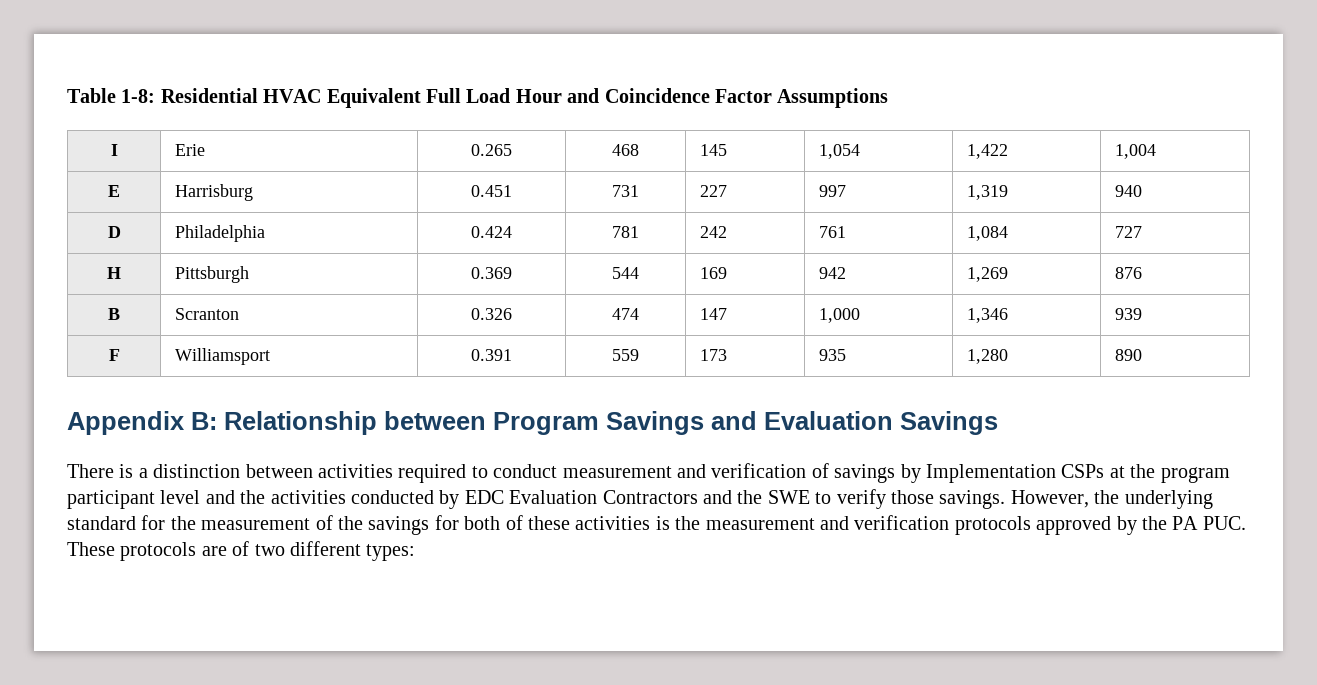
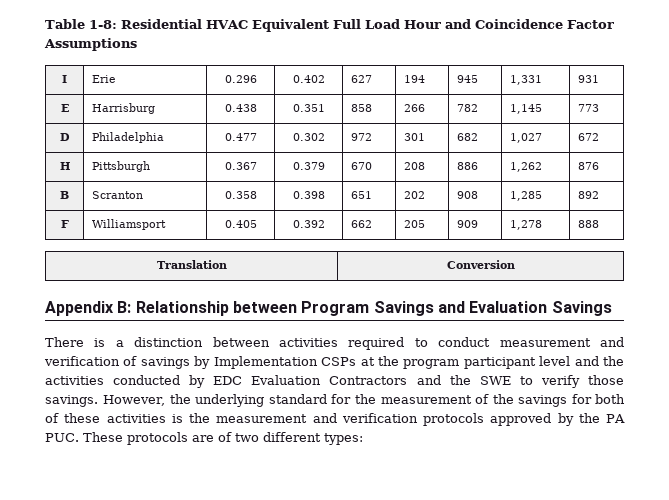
[471,144,512,156] [612,144,639,156] [700,144,728,156] [819,144,861,159] [967,144,1009,159] [1115,144,1157,159] [108,185,120,197] [175,184,254,201] [471,185,512,197] [612,185,639,197] [700,185,728,197] [819,185,847,197] [967,185,1009,200] [1115,185,1143,197] [107,226,121,238] [175,225,266,242] [471,226,512,238] [612,226,639,238] [700,226,728,238] [819,226,847,238] [967,226,1009,241] [1115,226,1143,238] [107,267,121,279] [175,266,250,283] [471,267,512,279] [612,267,639,279] [700,267,728,279] [819,267,847,279] [967,267,1009,282] [1115,267,1143,279] [108,308,120,320] [175,308,240,320] [471,308,512,320] [612,308,639,320] [700,308,728,320] [819,308,861,323] [967,308,1009,323] [1115,308,1143,320] [108,349,120,361] [175,348,271,365] [471,349,512,361] [612,349,639,361] [700,349,728,361] [819,349,847,361] [967,349,1009,364] [1115,349,1143,361] 0.265 | 468 | 145 | 1,054 | 1,422 | 1,004 // E | Harrisburg | 0.451 | 731 | 227 | 997 | 1,319 | 940 // D | Philadelphia | 0.424 | 781 | 242 | 761 | 1,084 | 727 // H | Pittsburgh | 0.369 | 544 | 169 | 942 | 1,269 | 876 // B | Scranton | 0.326 | 474 | 147 | 1,000 | 1,346 | 939 // F | Williamsport | 0.391 | 559 | 173 | 935 | 1,280 | 890 -> [224,75,257,83] [292,75,325,83] [350,75,372,83] [403,75,425,83] [456,75,478,83] [509,75,542,85] [577,75,599,83] [60,104,69,112] [91,103,155,114] [224,104,257,112] [292,104,325,112] [350,104,372,112] [403,104,425,112] [456,104,478,112] [509,104,542,114] [577,104,599,112] [59,133,70,141] [91,132,164,143] [224,133,257,141] [292,133,325,141] [350,133,372,141] [403,133,425,141] [456,133,478,141] [509,133,542,143] [577,133,599,141] [59,162,70,170] [91,161,150,172] [224,162,257,170] [292,162,325,170] [350,162,372,170] [403,162,425,170] [456,162,478,170] [509,162,542,172] [577,162,599,170] [60,191,69,199] [91,191,143,199] [224,191,257,199] [292,191,325,199] [350,191,372,199] [403,191,425,199] [456,191,478,199] [509,191,542,201] [577,191,599,199] [60,220,69,228] [91,219,166,230] [224,220,257,228] [292,220,325,228] [350,220,372,228] [403,220,425,228] [456,220,478,228] [509,220,542,230] [577,220,599,228] [156,260,227,269] [446,260,515,269] 0.296 | 0.402 | 627 | 194 | 945 | 1,331 | 931 // E | Harrisburg | 0.438 | 0.351 | 858 | 266 | 782 | 1,145 | 773 // D | Philadelphia | 0.477 | 0.302 | 972 | 301 | 682 | 1,027 | 672 // H | Pittsburgh | 0.367 | 0.379 | 670 | 208 | 886 | 1,262 | 876 // B | Scranton | 0.358 | 0.398 | 651 | 202 | 908 | 1,285 | 892 // F | Williamsport | 0.405 | 0.392 | 662 | 205 | 909 | 1,278 | 888 // Translation | Conversion

